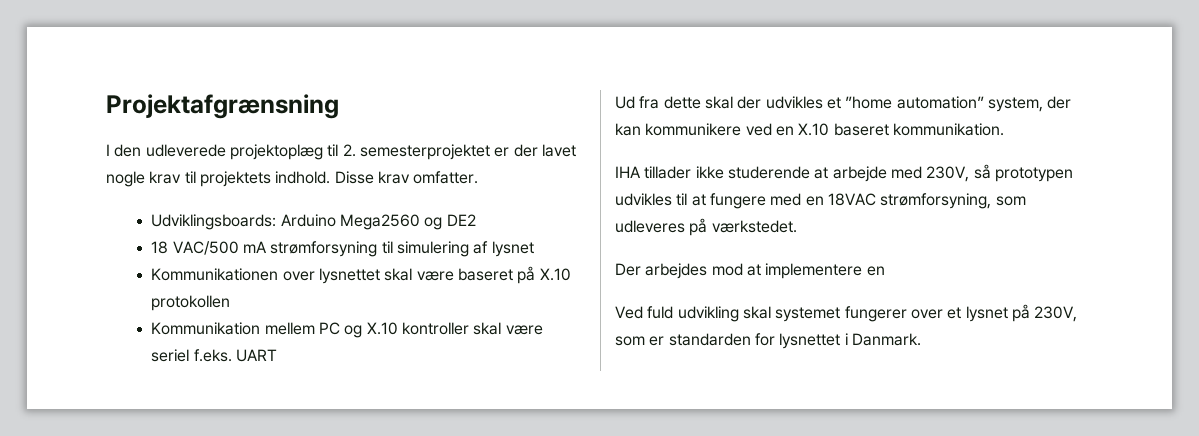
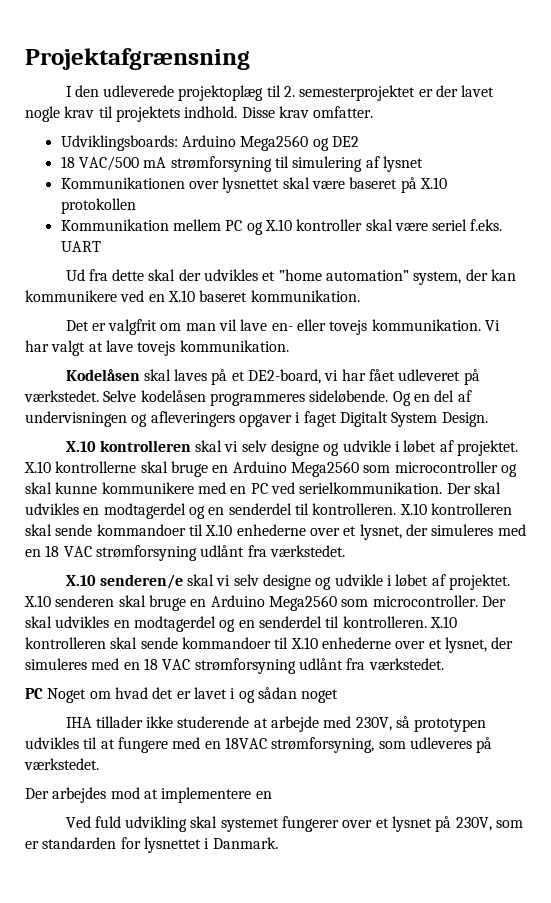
(1004, 129) none -> [65,319,501,335] [25,340,289,356] [65,369,480,385] [24,390,472,406] [25,411,488,427] [65,440,519,456] [24,461,517,477] [25,482,501,494] [25,503,512,519] [25,524,526,540] [25,545,345,561] [65,574,511,590] [24,595,506,611] [25,616,457,632] [25,637,514,653] [25,658,444,674] [25,687,339,703] // Det er valgfrit om man vil lave en- eller tovejs kommunikation. Vi har valgt at lave tovejs kommunikation. // Kodelåsen skal laves på et DE2-board, vi har fået udleveret på værkstedet. Selve kodelåsen programmeres sideløbende. Og en del af undervisningen og afleveringers opgaver i faget Digitalt System Design. // X.10 kontrolleren skal vi selv designe og udvikle i løbet af projektet. X.10 kontrollerne skal bruge en Arduino Mega2560 som microcontroller og skal kunne kommunikere med en PC ved serielkommunikation. Der skal udvikles en modtagerdel og en senderdel til kontrolleren. X.10 kontrolleren skal sende kommandoer til X.10 enhederne over et lysnet, der simuleres med en 18 VAC strømforsyning udlånt fra værkstedet. // X.10 senderen/e skal vi selv designe og udvikle i løbet af projektet. X.10 senderen skal bruge en Arduino Mega2560 som microcontroller. Der skal udvikles en modtagerdel og en senderdel til kontrolleren. X.10 kontrolleren skal sende kommandoer til X.10 enhederne over et lysnet, der simuleres med en 18 VAC strømforsyning udlånt fra værkstedet. // PC Noget om hvad det er lavet i og sådan noget

